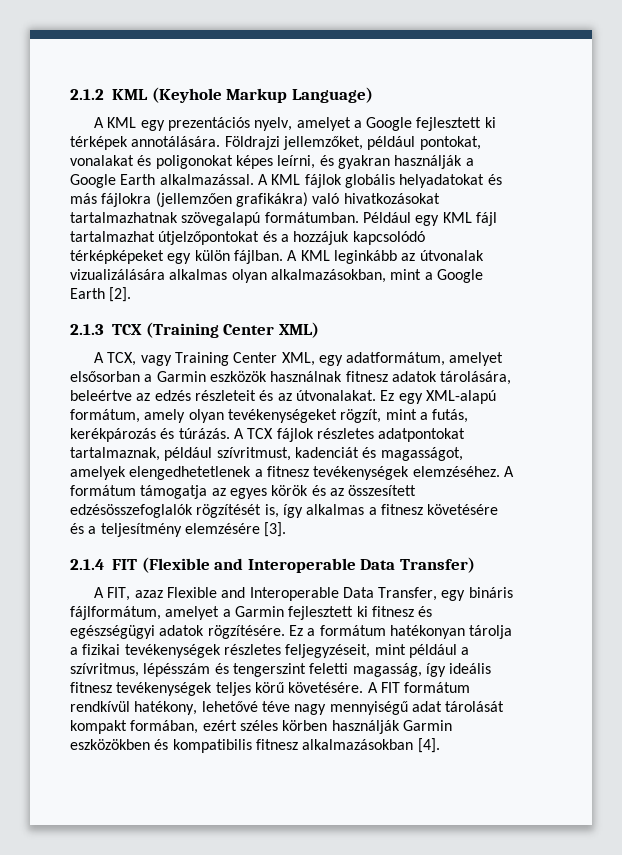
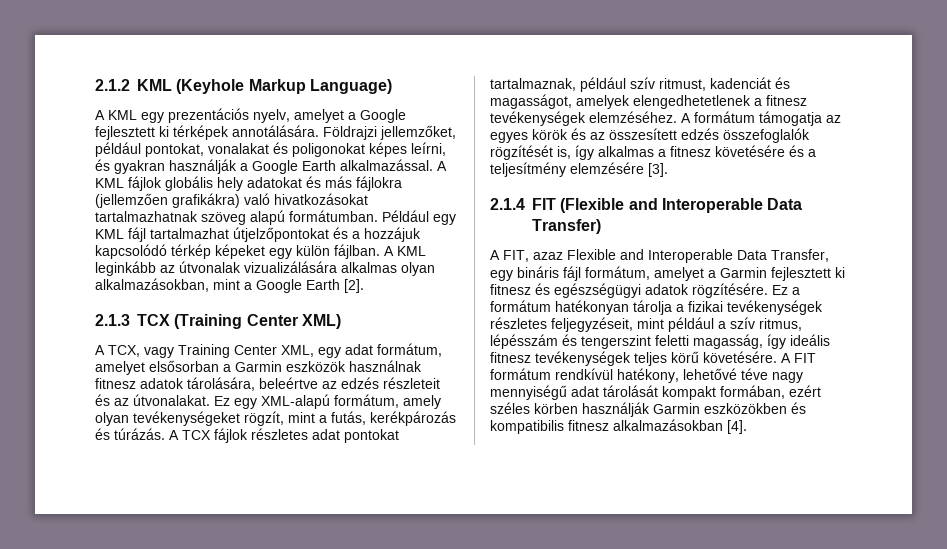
[399,174,485,188] helyadatokat -> [217,177,302,191] hely adatokat
[181,212,261,226] szövegalapú -> [201,210,285,225] szöveg alapú
[70,250,164,264] térképképeket -> [171,244,265,259] térkép képeket
[346,352,446,366] adatformátum, -> [345,343,442,357] adat formátum,
[378,428,466,442] [70,447,291,461] adatpontokat tartalmaznak, például szívritmust, -> [312,429,399,443] [490,77,706,92] adat pontokat tartalmaznak, például szív ritmust,
[70,504,193,518] edzésösszefoglalók -> [681,128,810,143] edzés összefoglalók
[70,606,161,620] fájlformátum, -> [563,266,650,281] fájl formátum,
[70,663,139,677] szívritmus, -> [730,317,802,331] szív ritmus,

